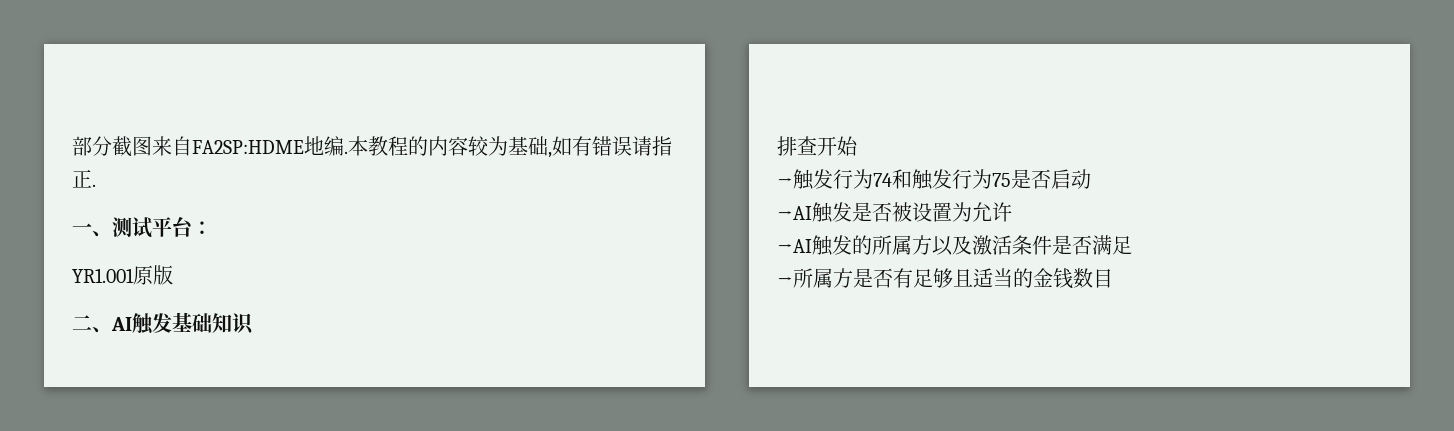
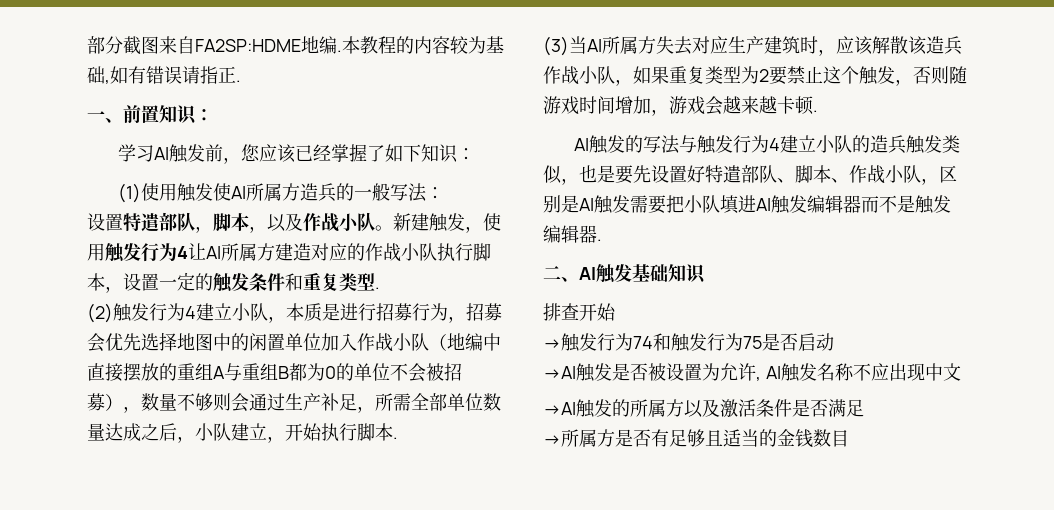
[112,217,212,238] [72,265,173,285] 测试平台： // YR1.001原版 -> [123,105,213,125] [117,144,475,164] [117,183,444,203] [87,212,501,233] [87,243,491,263] [87,272,380,293] [87,303,502,323] [87,332,501,352] [87,363,462,382] [87,393,501,413] [87,423,398,443] [543,36,962,56] [543,66,967,86] [543,96,818,116] [573,135,960,154] [543,165,957,185] [543,195,951,214] [543,225,602,243] 前置知识： // 学习AI触发前，您应该已经掌握了如下知识： // (1)使用触发使AI所属方造兵的一般写法： // 设置特遣部队，脚本，以及作战小队。新建触发，使用触发行为4让AI所属方建造对应的作战小队执行脚本，设置一定的触发条件和重复类型. // (2)触发行为4建立小队，本质是进行招募行为，招募会优先选择地图中的闲置单位加入作战小队（地编中直接摆放的重组A与重组B都为0的单位不会被招募），数量不够则会通过生产补足，所需全部单位数量达成之后，小队建立，开始执行脚本. // (3)当AI所属方失去对应生产建筑时，应该解散该造兵作战小队，如果重复类型为2要禁止这个触发，否则随游戏时间增加，游戏会越来越卡顿. // AI触发的写法与触发行为4建立小队的造兵触发类似，也是要先设置好特遣部队、脚本、作战小队，区别是AI触发需要把小队填进AI触发编辑器而不是触发编辑器.
(1012, 212) none -> [756,363,961,382] , AI触发名称不应出现中文

